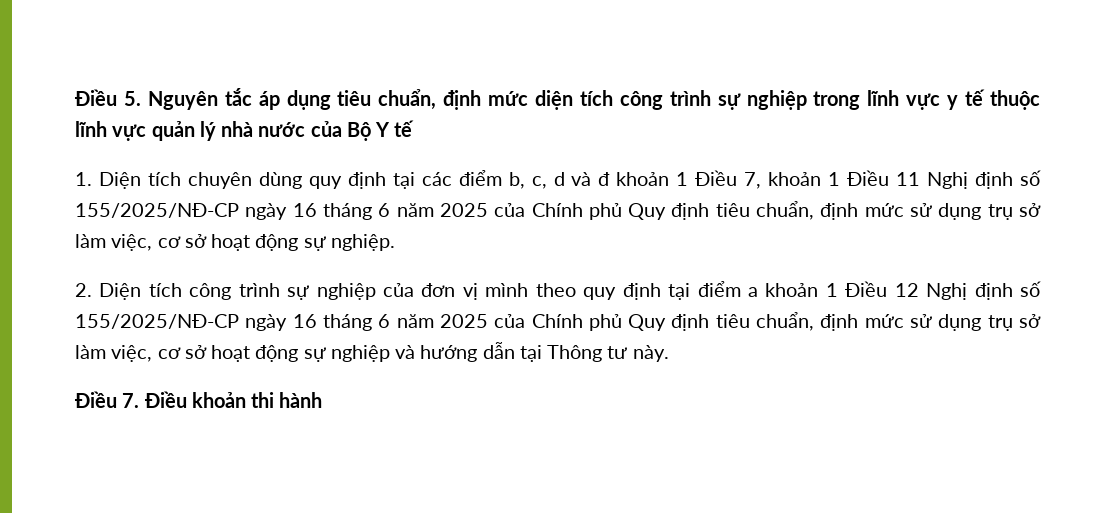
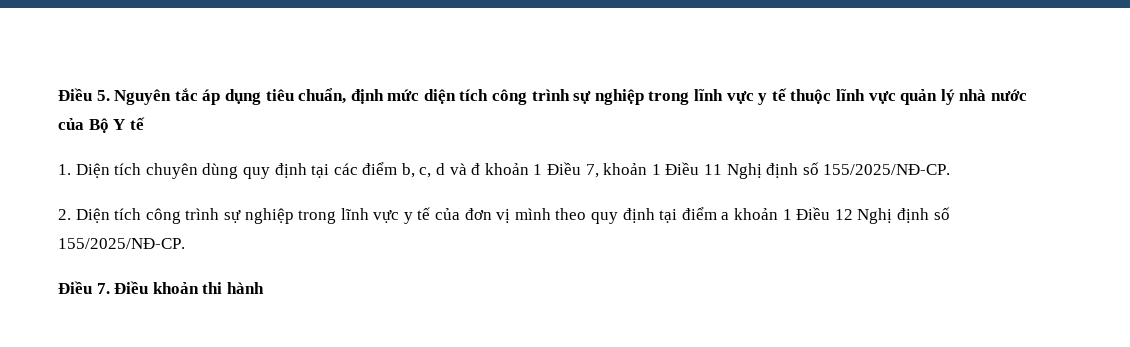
[75,201,1041,220] [75,234,395,251] 155/2025/NĐ-CP ngày 16 tháng 6 năm 2025 của Chính phủ Quy định tiêu chuẩn, định mức sử dụng trụ sở làm việc, cơ sở hoạt động sự nghiệp. -> [823,164,951,175] 155/2025/NĐ-CP.
(376, 291) none -> [298,207,431,224] trong lĩnh vực y tế
[75,312,1041,331] [75,342,669,362] 155/2025/NĐ-CP ngày 16 tháng 6 năm 2025 của Chính phủ Quy định tiêu chuẩn, định mức sử dụng trụ sở làm việc, cơ sở hoạt động sự nghiệp và hướng dẫn tại Thông tư này. -> [58,238,185,249] 155/2025/NĐ-CP.

